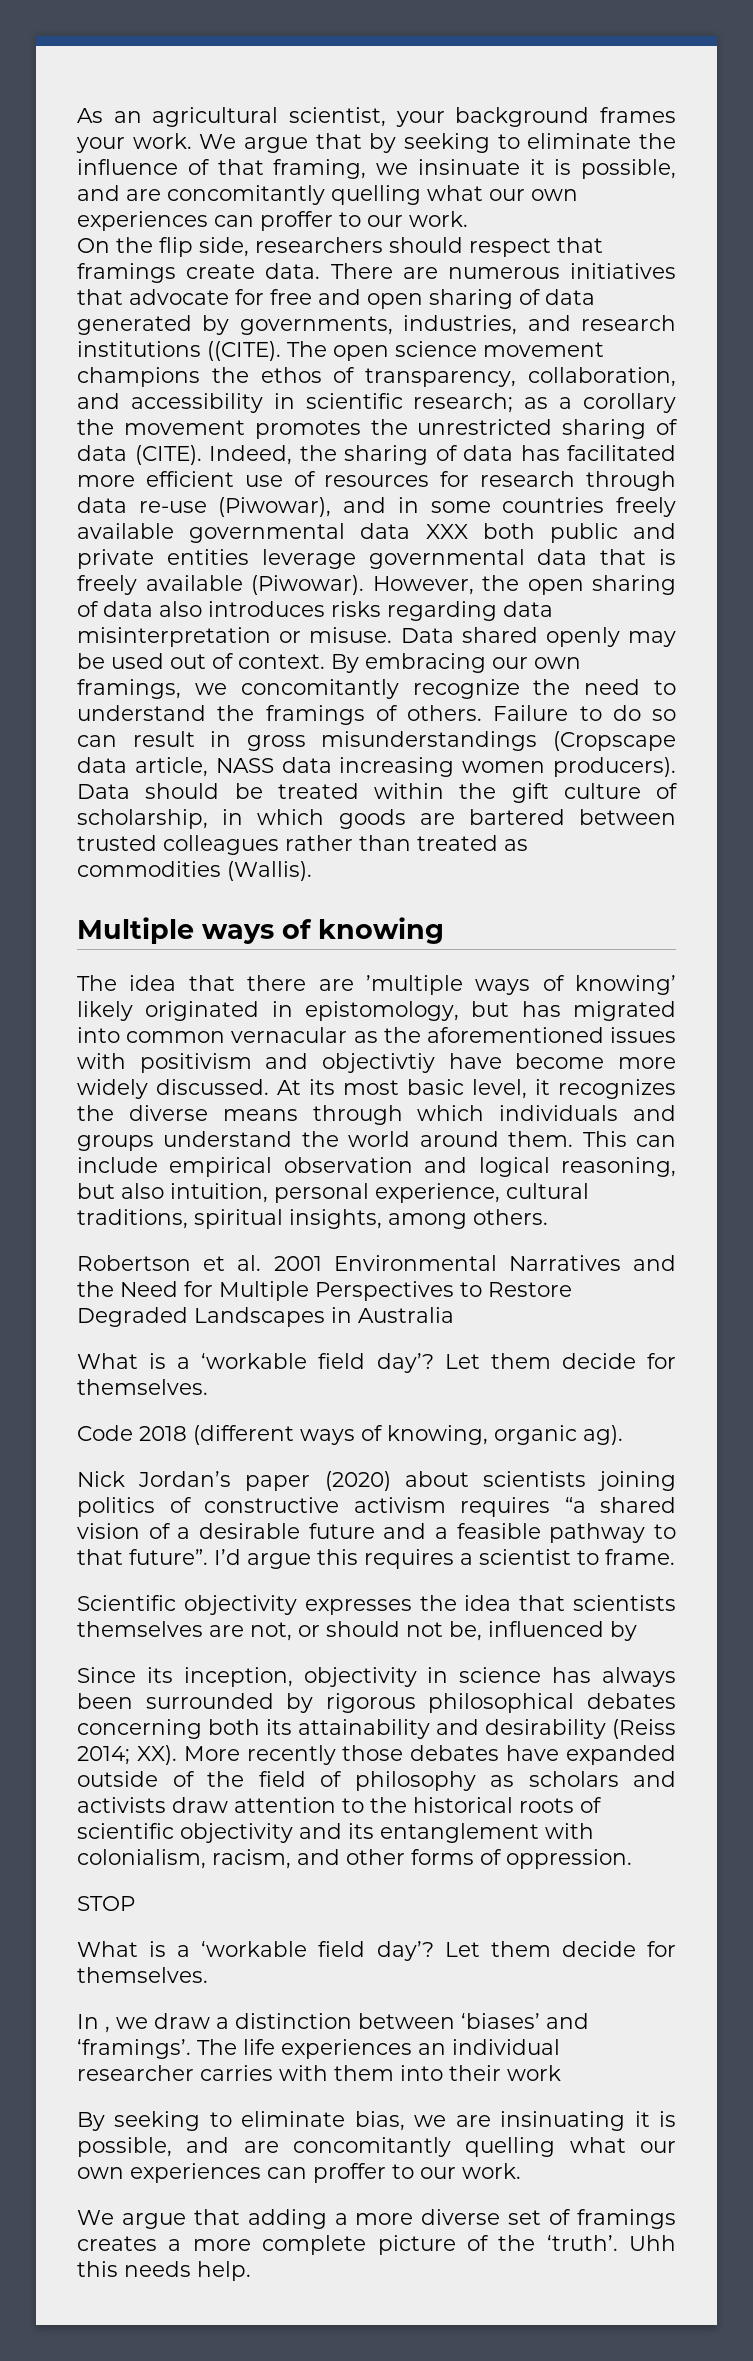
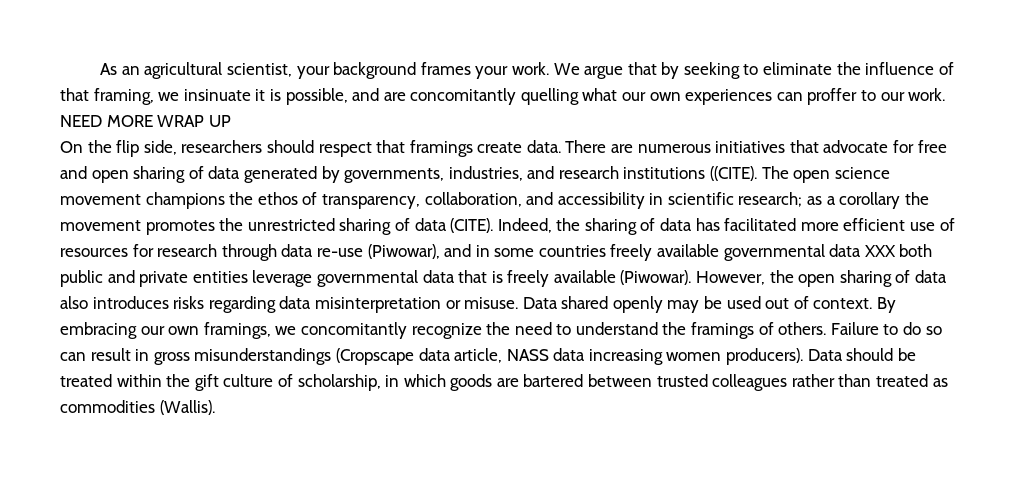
(468, 219) none -> [60,115,231,127] NEED MORE WRAP UP
[77,917,444,944] [77,975,676,995] [77,1001,676,1021] [77,1027,676,1043] [77,1053,676,1073] [77,1079,676,1099] [77,1105,676,1125] [77,1131,677,1151] [77,1157,676,1177] [77,1183,589,1203] [77,1209,548,1229] [77,1255,676,1271] [77,1281,572,1301] [77,1307,454,1327] [77,1353,676,1373] [77,1379,208,1395] [77,1425,623,1445] [77,1471,676,1491] [77,1497,676,1517] [77,1523,676,1543] [77,1549,675,1569] [77,1595,676,1615] [77,1621,637,1641] [77,1667,676,1687] [77,1693,676,1713] [77,1719,676,1739] [77,1745,676,1765] [77,1771,676,1791] [77,1797,602,1813] [77,1823,594,1843] [77,1849,632,1869] [77,1896,135,1911] [77,1941,676,1961] [77,1967,208,1983] [77,2013,589,2033] [77,2039,560,2059] [77,2065,561,2081] [77,2111,677,2131] [77,2137,676,2157] [77,2163,521,2183] [77,2209,677,2229] [77,2235,676,2255] [77,2261,251,2281] // Multiple ways of knowing // The idea that there are ’multiple ways of knowing’ likely originated in epistomology, but has migrated into common vernacular as the aforementioned issues with positivism and objectivtiy have become more widely discussed. At its most basic level, it recognizes the diverse means through which individuals and groups understand the world around them. This can include empirical observation and logical reasoning, but also intuition, personal experience, cultural traditions, spiritual insights, among others. // Robertson et al. 2001 Environmental Narratives and the Need for Multiple Perspectives to Restore Degraded Landscapes in Australia // What is a ‘workable field day’? Let them decide for themselves. // Code 2018 (different ways of knowing, organic ag). // Nick Jordan’s paper (2020) about scientists joining politics of constructive activism requires “a shared vision of a desirable future and a feasible pathway to that future”. I’d argue this requires a scientist to frame. // Scientific objectivity expresses the idea that scientists themselves are not, or should not be, influenced by // Since its inception, objectivity in science has always been surrounded by rigorous philosophical debates concerning both its attainability and desirability (Reiss 2014; XX). More recently those debates have expanded outside of the field of philosophy as scholars and activists draw attention to the historical roots of scientific objectivity and its entanglement with colonialism, racism, and other forms of oppression. // STOP // What is a ‘workable field day’? Let them decide for themselves. // In , we draw a distinction between ‘biases’ and ‘framings’. The life experiences an individual researcher carries with them into their work // By seeking to eliminate bias, we are insinuating it is possible, and are concomitantly quelling what our own experiences can proffer to our work. // We argue that adding a more diverse set of framings creates a more complete picture of the ‘truth’. Uhh this needs help. -> (215, 407) none

